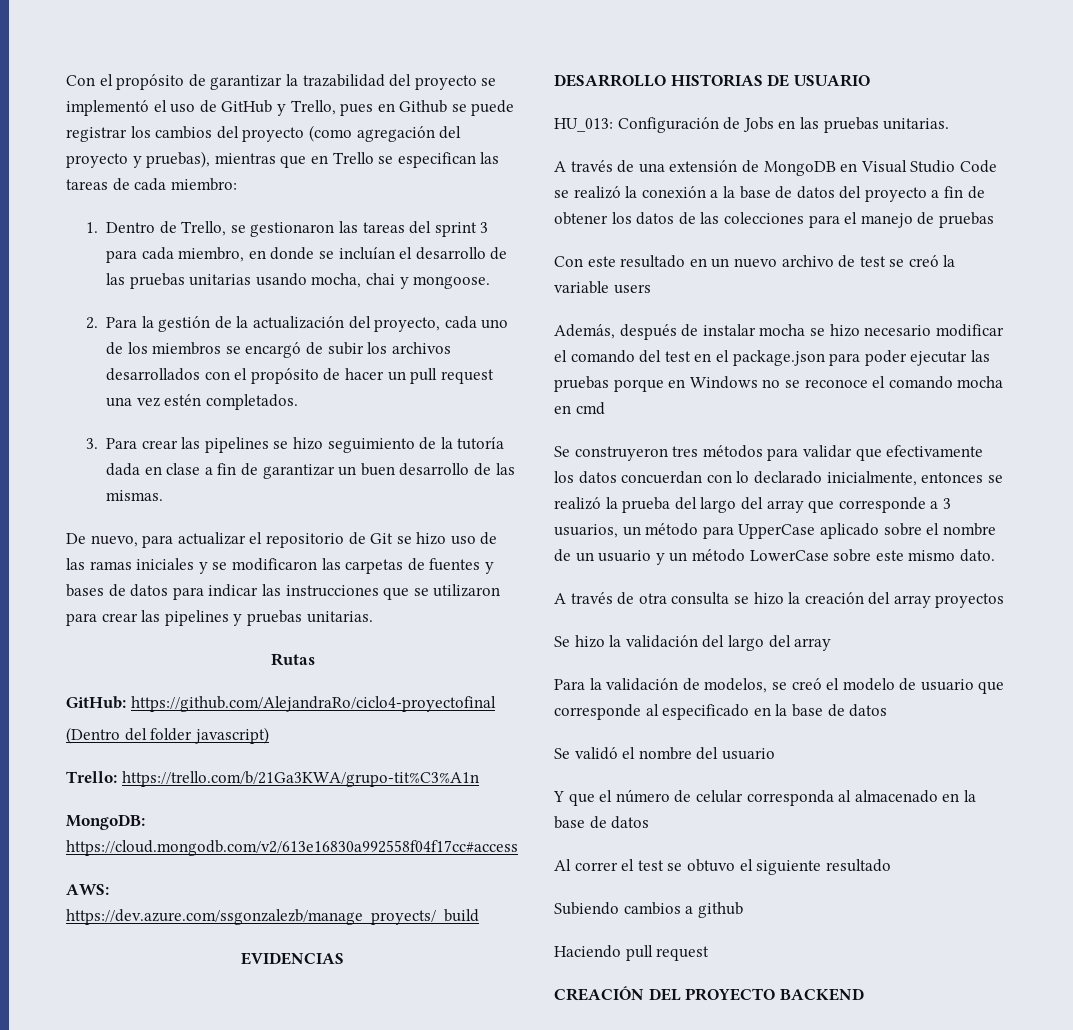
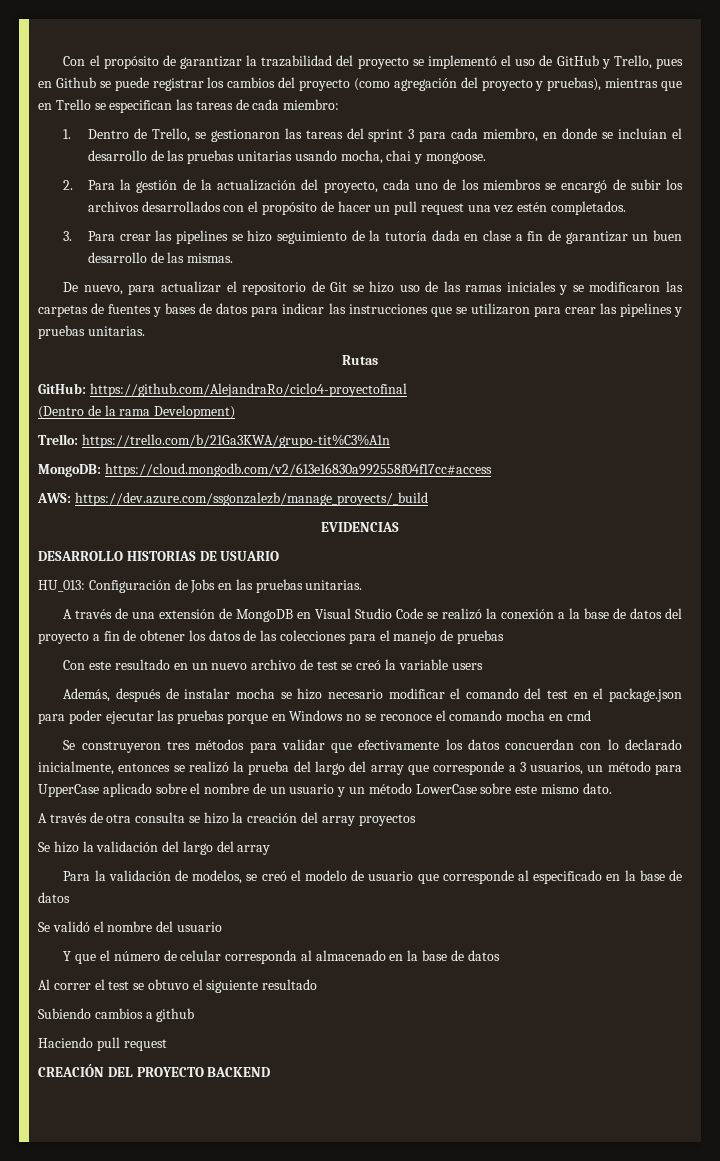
[124,727,269,744] del folder javascript) -> [87,405,236,419] de la rama Development)

